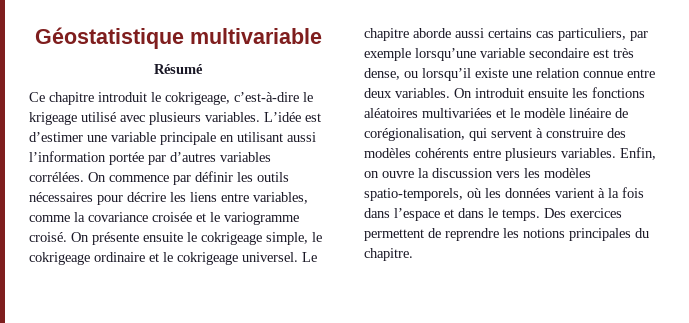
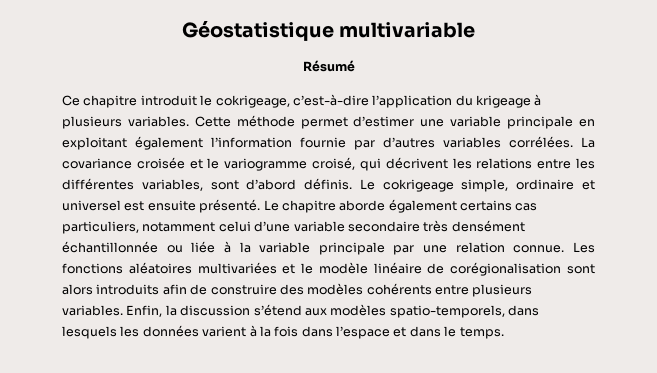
[303,92,313,102] [29,112,321,125] le krigeage utilisé avec plusieurs variables. L’idée est -> [372,94,542,108] [62,115,348,129] l’application du krigeage à plusieurs variables. Cette méthode permet
[237,132,316,142] [29,151,271,165] [29,171,289,185] [29,192,308,205] [29,212,85,222] utilisant aussi l’information portée par d’autres variables corrélées. On commence par définir les outils nécessaires pour décrire les liens entre variables, comme la -> [62,136,595,150] exploitant également l’information fournie par d’autres variables corrélées. La
[29,232,322,245] [29,252,298,265] croisé. On présente ensuite le cokrigeage simple, le cokrigeage ordinaire et le cokrigeage universel. -> [312,157,595,171] [62,178,595,192] [62,199,261,213] croisé, qui décrivent les relations entre les différentes variables, sont d’abord définis. Le cokrigeage simple, ordinaire et universel est ensuite présenté.
[455,28,484,38] aussi -> [388,199,457,213] également
[630,31,648,41] [364,48,634,61] [364,68,655,81] [364,88,588,98] par exemple lorsqu’une variable secondaire est très dense, ou lorsqu’il existe une relation connue entre deux variables. On introduit ensuite les -> [142,220,525,232] [62,241,595,255] notamment celui d’une variable secondaire très densément échantillonnée ou liée à la variable principale par une relation connue. Les
[364,128,543,141] corégionalisation, qui servent à -> [450,262,595,276] [62,284,208,295] corégionalisation sont alors introduits afin de
[364,168,591,178] [364,188,481,201] on ouvre la discussion vers les modèles spatio-temporels, où -> [165,304,539,318] [62,326,117,339] la discussion s’étend aux modèles spatio-temporels, dans lesquels
[544,208,622,218] [364,228,649,241] [364,248,413,261] Des exercices permettent de reprendre les notions principales du chapitre. -> (504, 333) none

